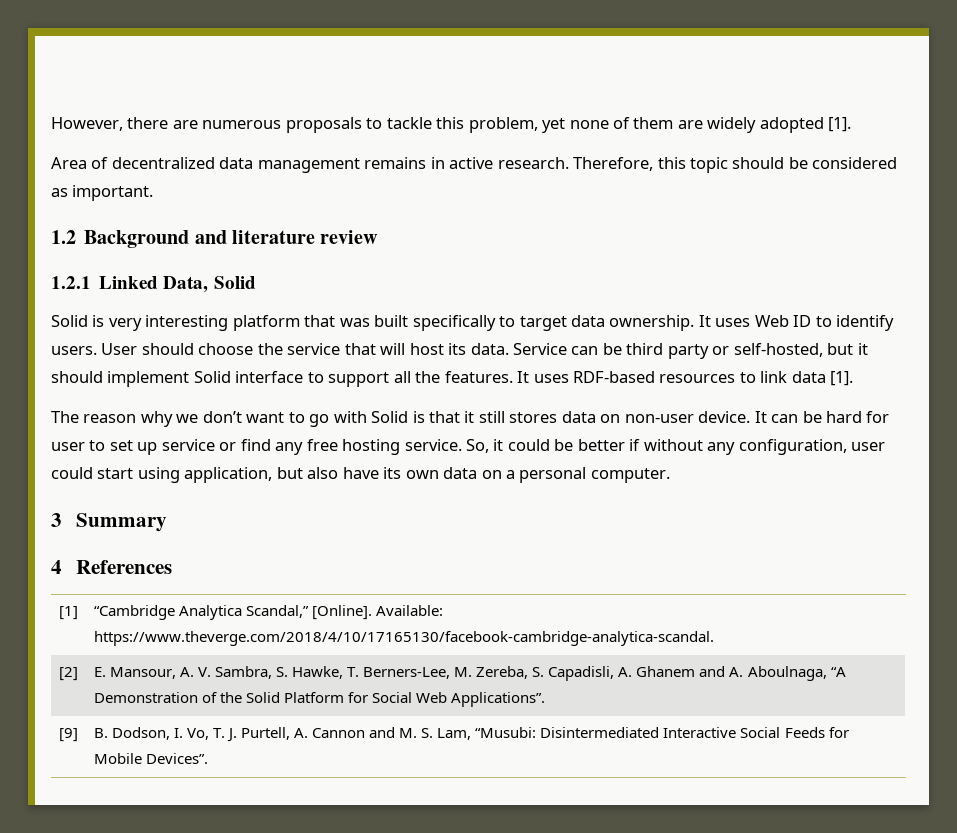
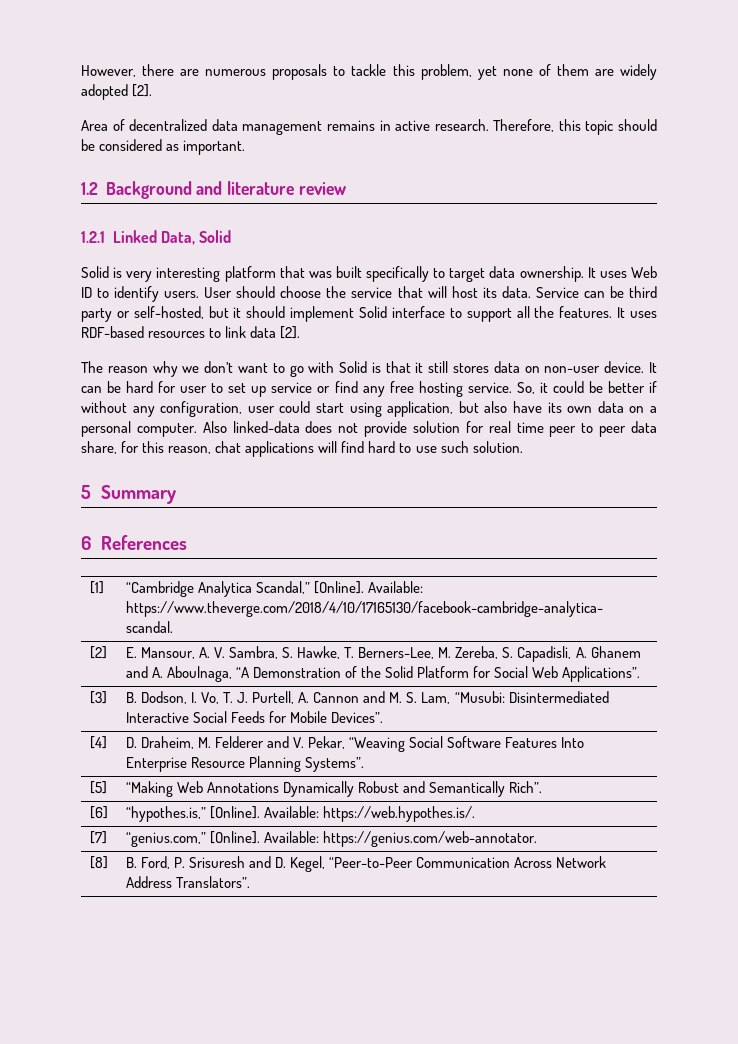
[828,117,852,132] [1]. -> [132,84,153,97] [2].
[830,371,854,386] [1]. -> [280,326,301,339] [2].
[51,513,62,527] // 3 -> [202,421,657,437] [81,441,523,457] [81,485,91,499] Also linked-data does not provide solution for real time peer to peer data share, for this reason, chat applications will find hard to use such solution. // 5
[51,560,62,574] 4 -> [81,536,91,550] 6
[58,728,78,742] [9] -> [89,691,107,704] [3]
(208, 758) none -> [89,736,107,749] [125,736,585,752] [125,756,365,772] [89,781,107,794] [125,781,543,797] [89,806,108,819] [125,806,476,822] [89,831,107,844] [125,831,538,847] [89,856,108,869] [125,856,607,872] [125,876,250,888] // [4] | D. Draheim, M. Felderer and V. Pekar, “Weaving Social Software Features Into Enterprise Resource Planning Systems”. // [5] | “Making Web Annotations Dynamically Robust and Semantically Rich”. // [6] | “hypothes.is,” [Online]. Available: https://web.hypothes.is/. // [7] | “genius.com,” [Online]. Available: https://genius.com/web-annotator. // [8] | B. Ford, P. Srisuresh and D. Kegel, “Peer-to-Peer Communication Across Network Address Translators”.

